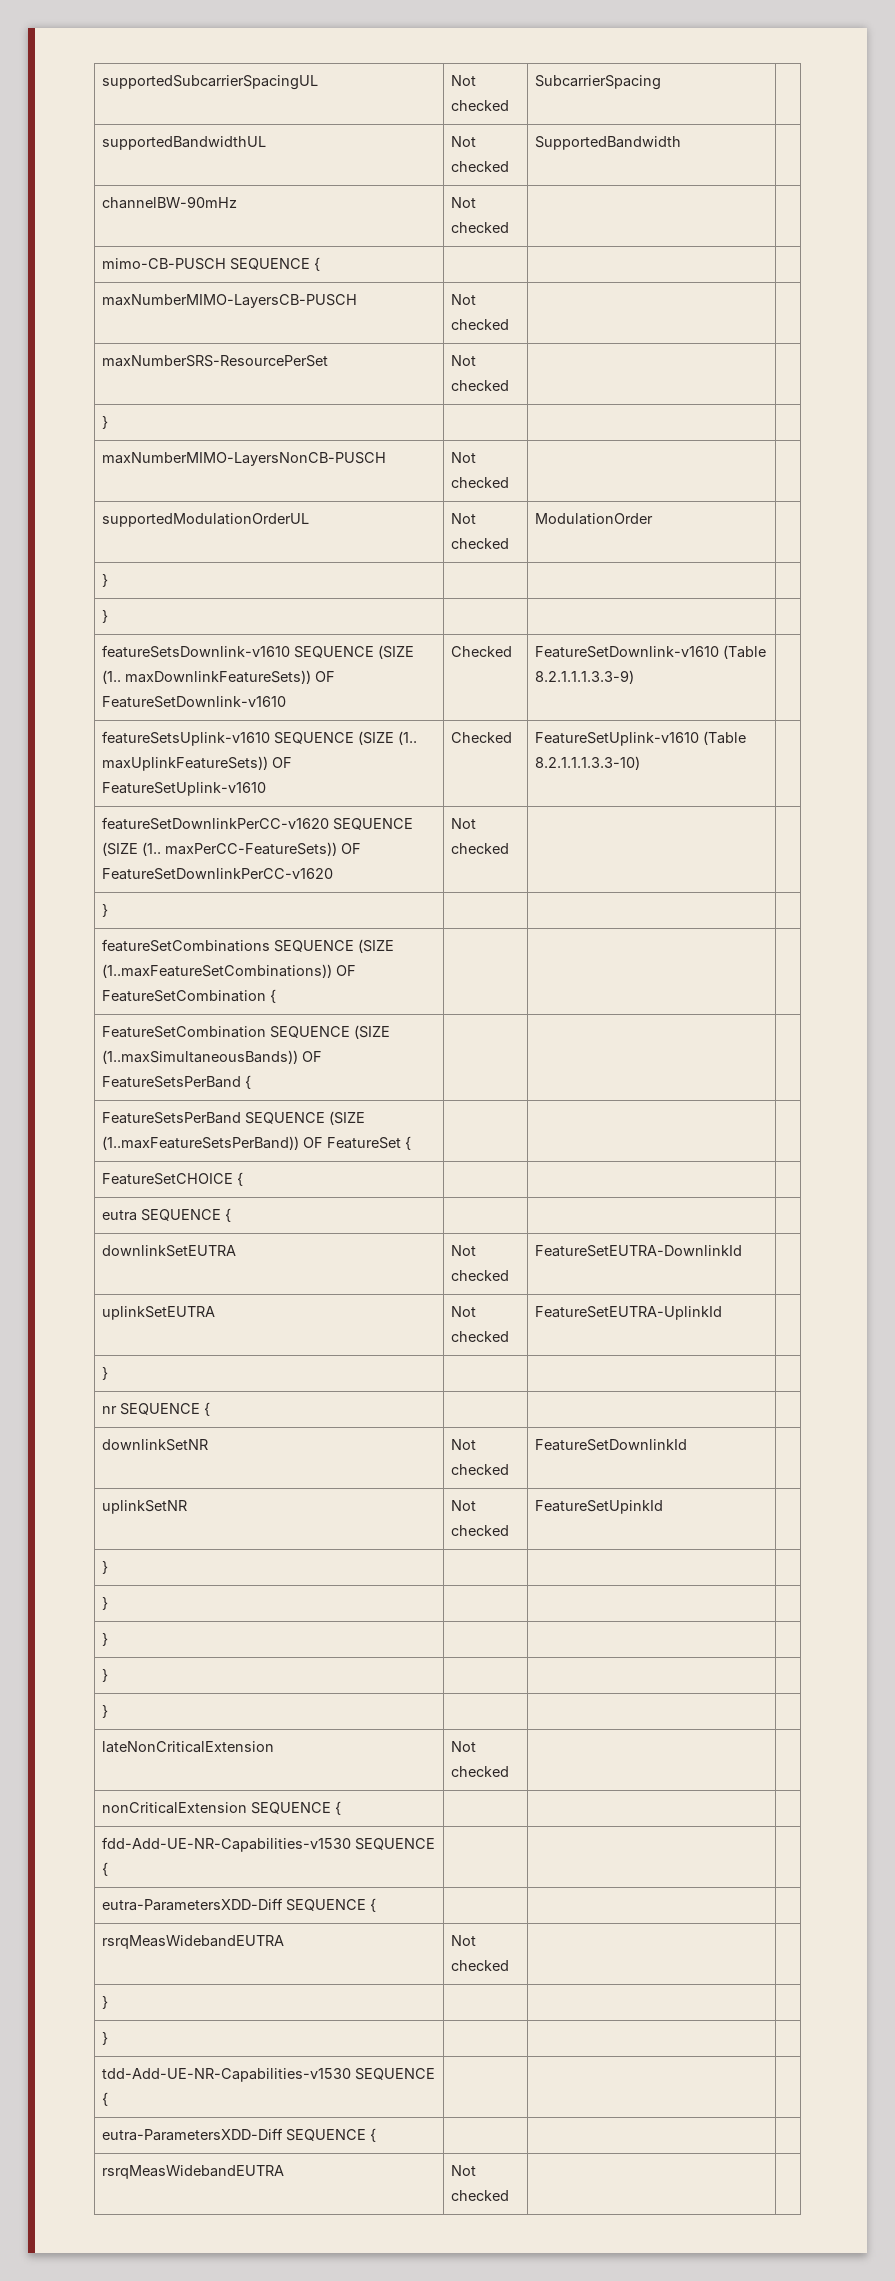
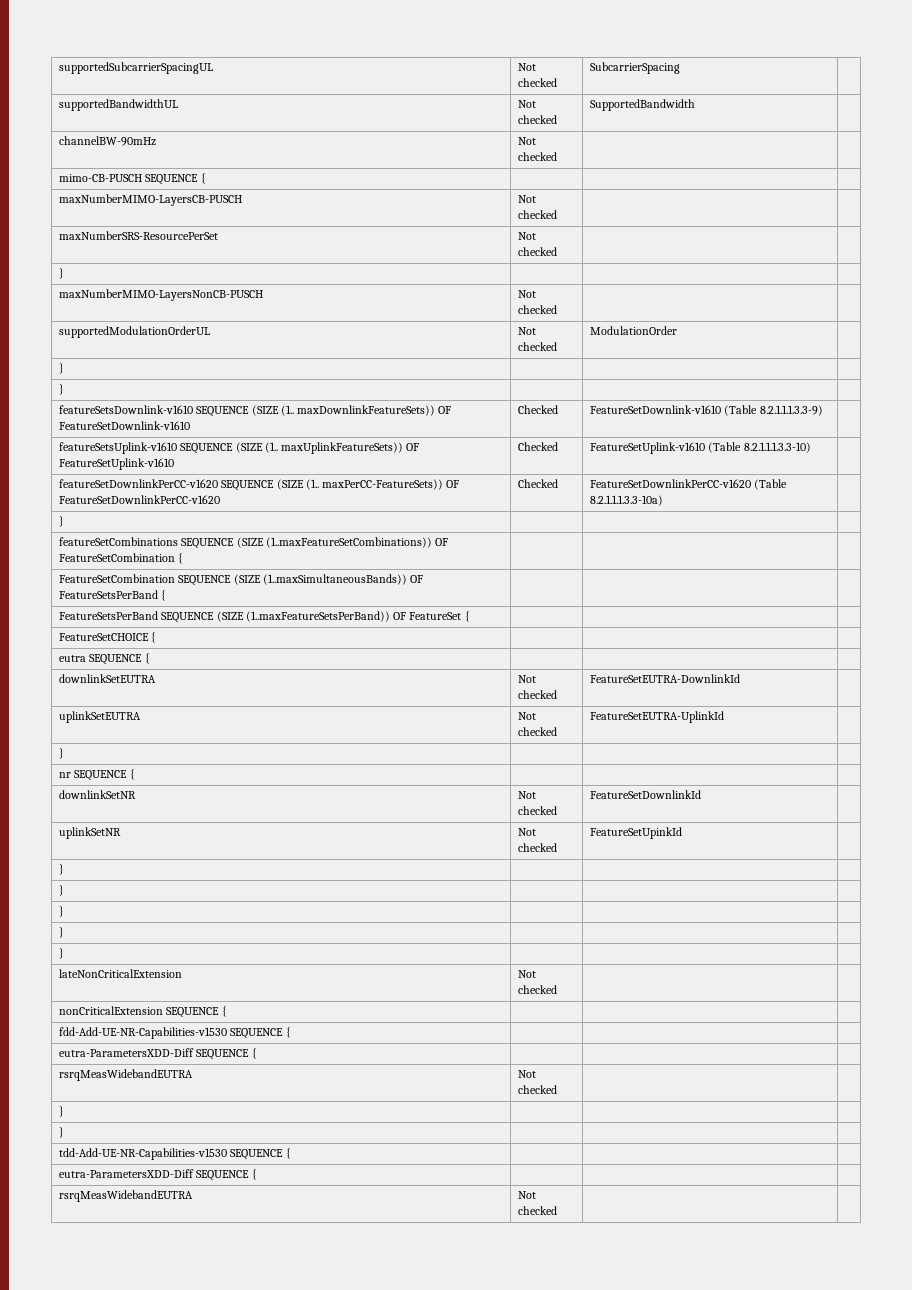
[451,818,477,829] [451,843,510,854] Not checked | -> [518,479,559,488] [590,479,788,490] [590,495,664,506] Checked | FeatureSetDownlinkPerCC-v1620 (Table 8.2.1.1.1.3.3-10a)

